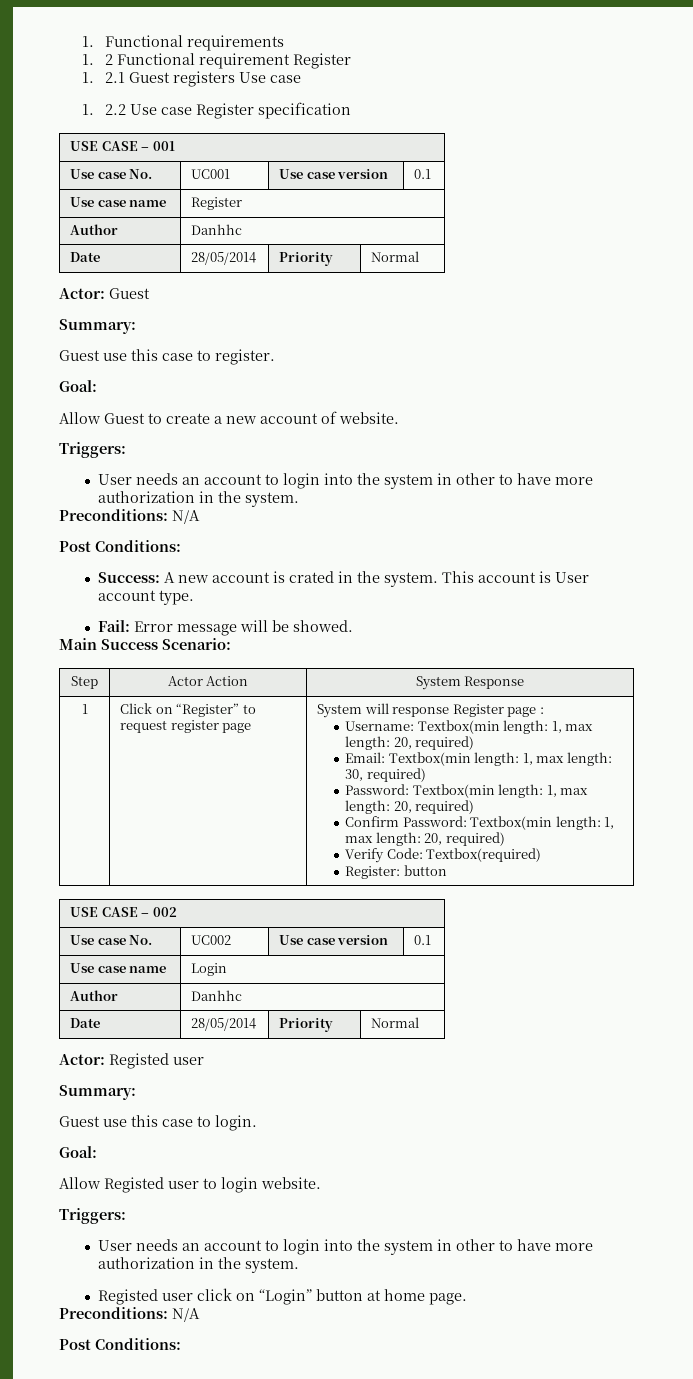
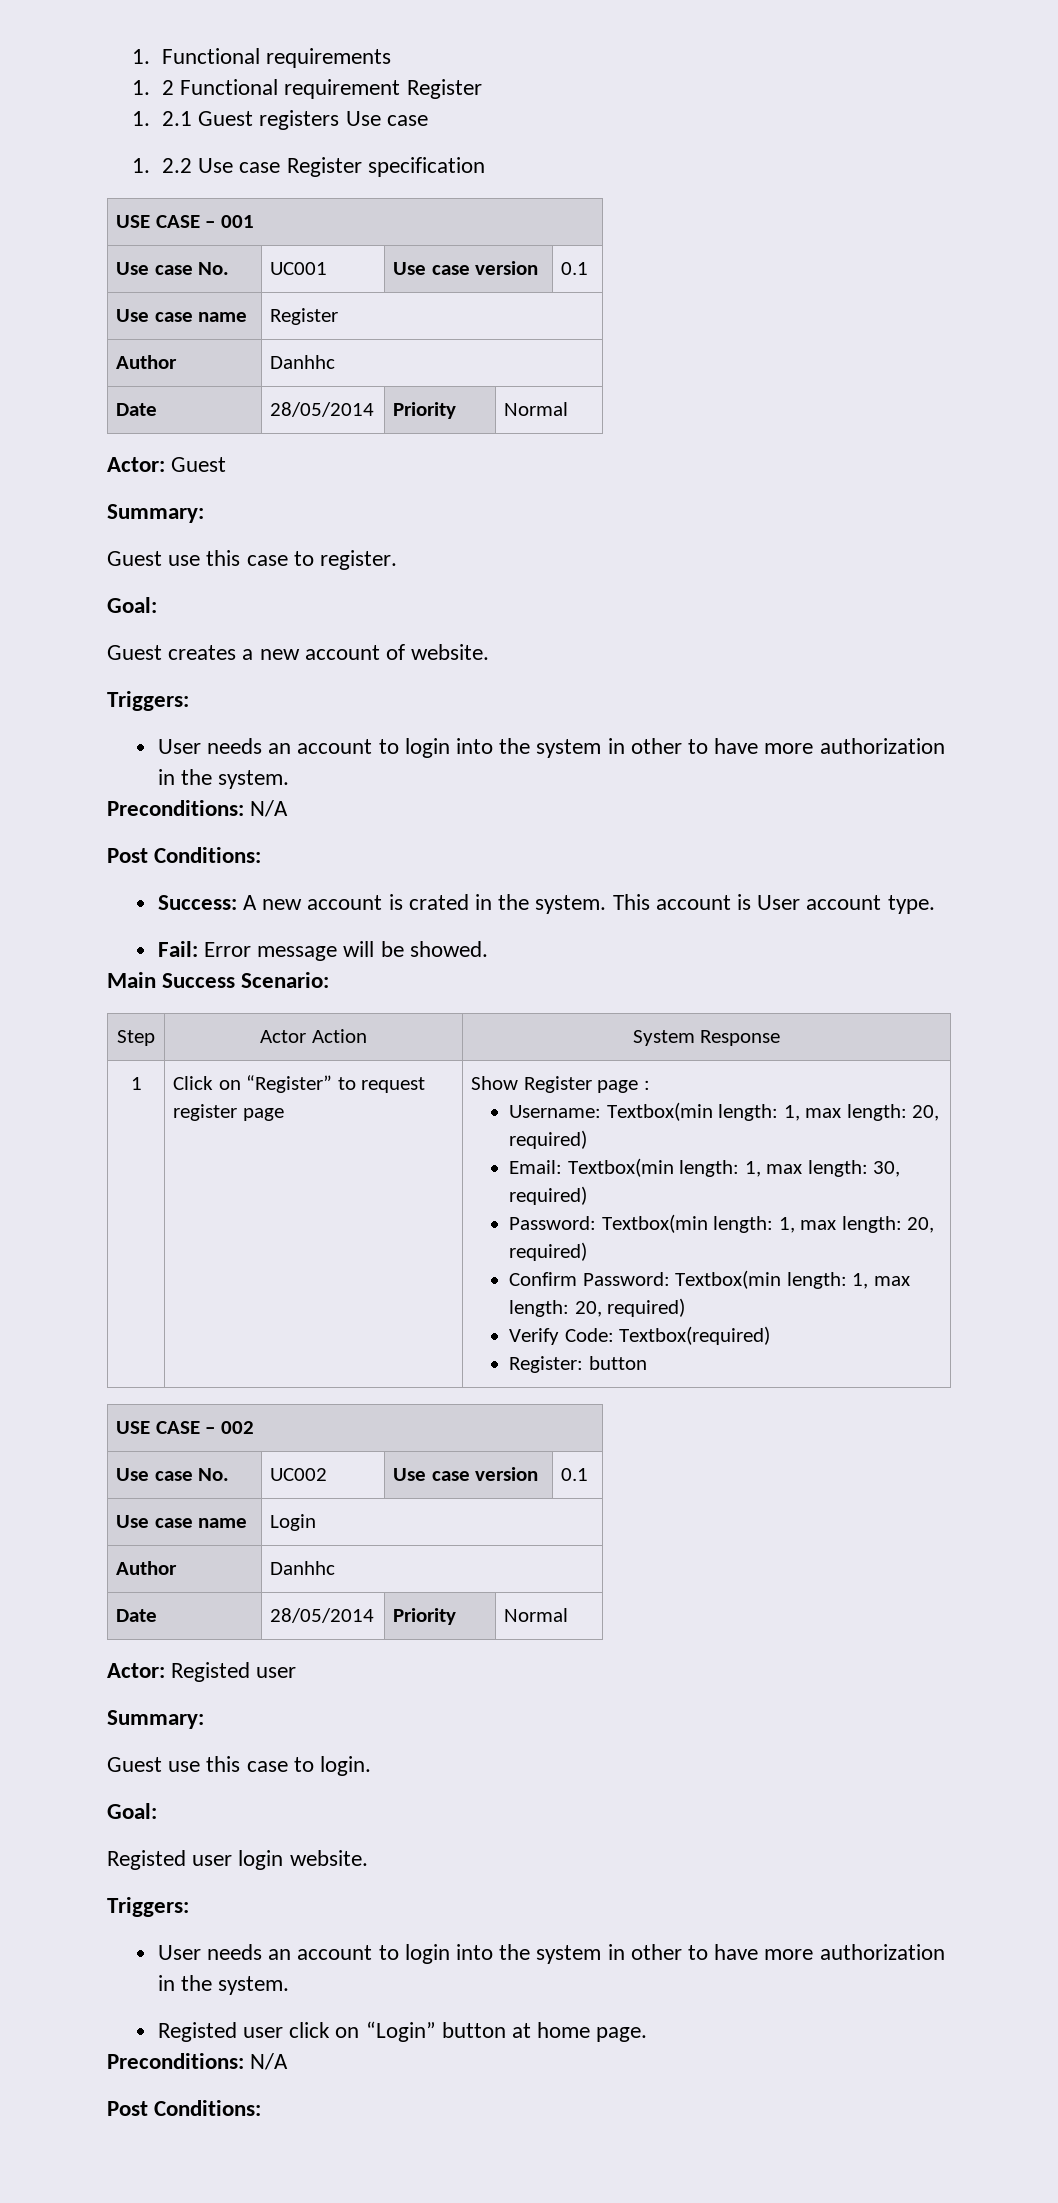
[59,412,210,424] Allow Guest to create -> [107,645,237,660] Guest creates
[317,703,450,718] System will response -> [471,1076,519,1090] Show
[59,1177,217,1193] Allow Registed user to -> [107,1850,233,1870] Registed user

